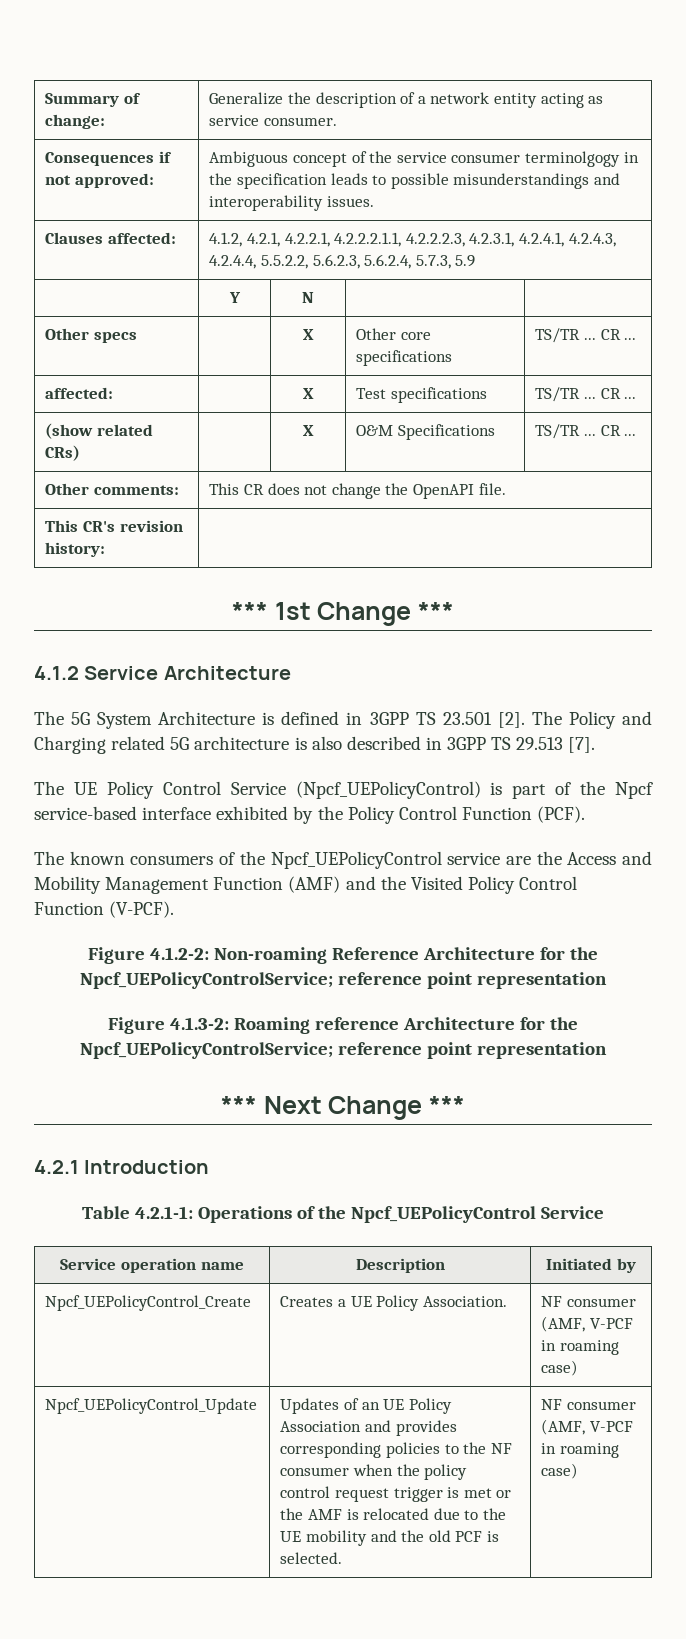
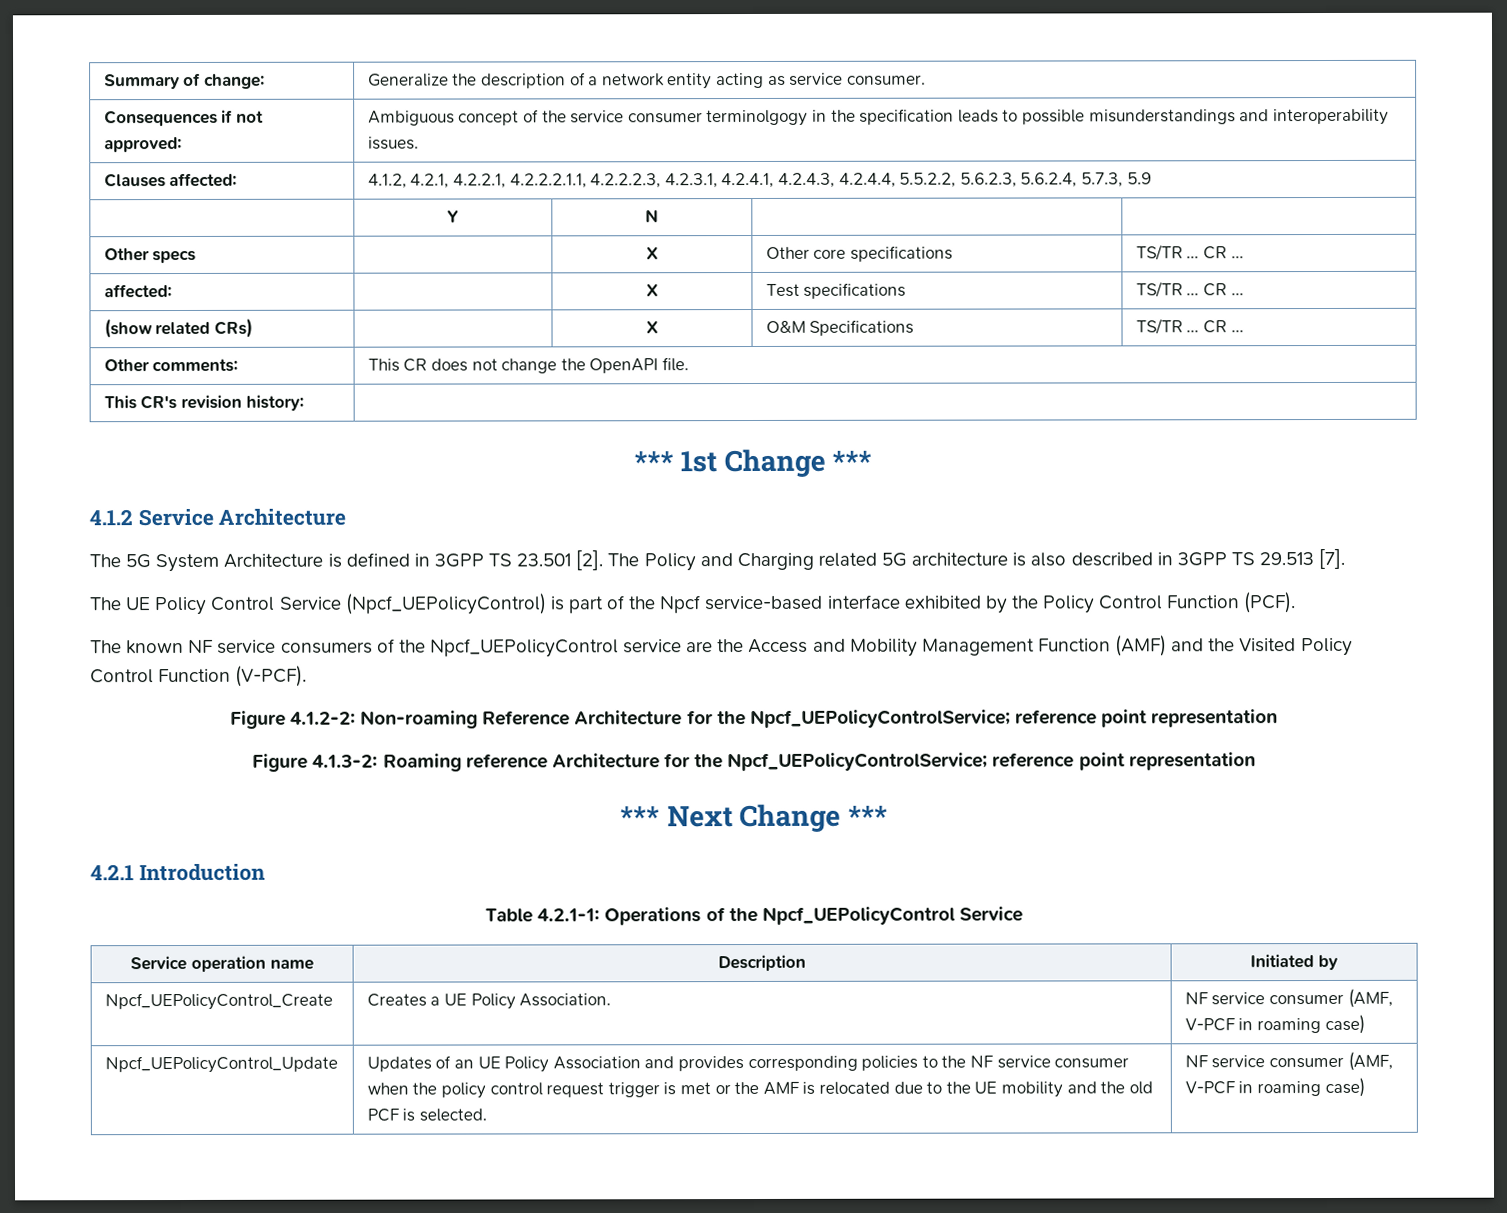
(125, 858) none -> [188,639,277,654] NF service
(563, 1301) none -> [1211,992,1266,1006] service
(512, 1448) none -> [996,1055,1051,1069] service
(563, 1404) none -> [1211,1055,1266,1069] service

